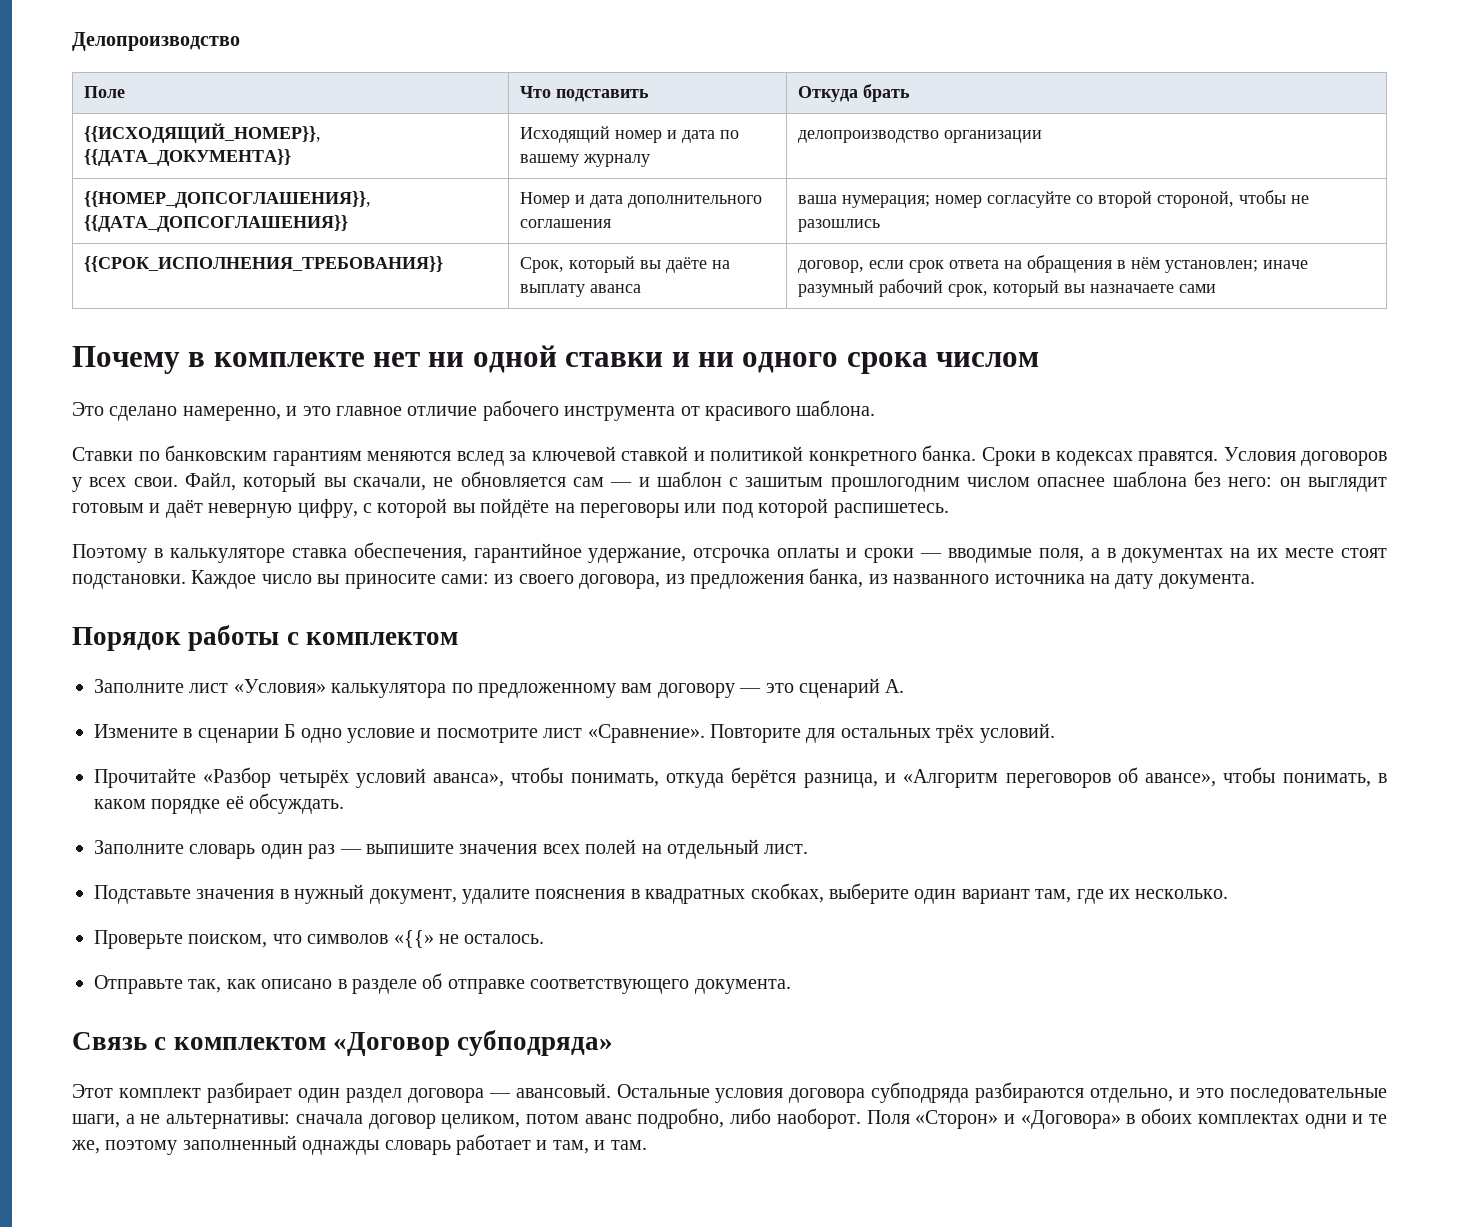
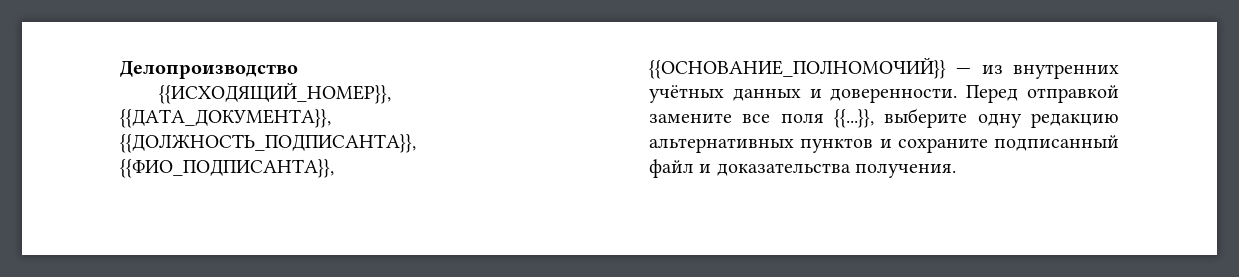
[83,86,125,98] [519,86,649,102] [797,84,910,102] [83,123,321,143] [83,149,291,166] [519,126,739,143] [519,154,650,167] [797,130,1042,143] [83,191,371,208] [83,215,348,232] [519,192,762,208] [519,219,611,228] [797,190,1309,208] [797,219,880,232] [83,256,443,272] [519,256,730,273] [519,284,641,297] [797,255,1308,273] [797,279,1216,297] [72,345,1040,374] [72,400,876,421] [72,445,1387,466] [72,471,1388,492] [72,498,949,518] [72,542,1388,563] [72,568,1255,589] [72,625,458,651] [94,678,905,698] [94,723,1055,743] [94,767,1387,788] [94,793,345,814] [94,839,809,859] [94,883,1229,904] [94,930,545,949] [94,973,791,994] [72,1030,614,1056] [72,1082,1387,1103] [72,1108,1387,1129] [71,1134,647,1155] // Поле | Что подставить | Откуда брать // {{ИСХОДЯЩИЙ_НОМЕР}}, {{ДАТА_ДОКУМЕНТА}} | Исходящий номер и дата по вашему журналу | делопроизводство организации // {{НОМЕР_ДОПСОГЛАШЕНИЯ}}, {{ДАТА_ДОПСОГЛАШЕНИЯ}} | Номер и дата дополнительного соглашения | ваша нумерация; номер согласуйте со второй стороной, чтобы не разошлись // {{СРОК_ИСПОЛНЕНИЯ_ТРЕБОВАНИЯ}} | Срок, который вы даёте на выплату аванса | договор, если срок ответа на обращения в нём установлен; иначе разумный рабочий срок, который вы назначаете сами // Почему в комплекте нет ни одной ставки и ни одного срока числом // Это сделано намеренно, и это главное отличие рабочего инструмента от красивого шаблона. // Ставки по банковским гарантиям меняются вслед за ключевой ставкой и политикой конкретного банка. Сроки в кодексах правятся. Условия договоров у всех свои. Файл, который вы скачали, не обновляется сам — и шаблон с зашитым прошлогодним числом опаснее шаблона без него: он выглядит готовым и даёт неверную цифру, с которой вы пойдёте на переговоры или под которой распишетесь. // Поэтому в калькуляторе ставка обеспечения, гарантийное удержание, отсрочка оплаты и сроки — вводимые поля, а в документах на их месте стоят подстановки. Каждое число вы приносите сами: из своего договора, из предложения банка, из названного источника на дату документа. // Порядок работы с комплектом // Заполните лист «Условия» калькулятора по предложенному вам договору — это сценарий А. // Измените в сценарии Б одно условие и посмотрите лист «Сравнение». Повторите для остальных трёх условий. // Прочитайте «Разбор четырёх условий аванса», чтобы понимать, откуда берётся разница, и «Алгоритм переговоров об авансе», чтобы понимать, в каком порядке её обсуждать. // Заполните словарь один раз — выпишите значения всех полей на отдельный лист. // Подставьте значения в нужный документ, удалите пояснения в квадратных скобках, выберите один вариант там, где их несколько. // Проверьте поиском, что символов «{{» не осталось. // Отправьте так, как описано в разделе об отправке соответствующего документа. // Связь с комплектом «Договор субподряда» // Этот комплект разбирает один раздел договора — авансовый. Остальные условия договора субподряда разбираются отдельно, и это последовательные шаги, а не альтернативы: сначала договор целиком, потом аванс подробно, либо наоборот. Поля «Сторон» и «Договора» в обоих комплектах одни и те же, поэтому заполненный однажды словарь работает и там, и там. -> [159,82,392,104] [120,109,331,128] [120,134,416,153] [120,159,334,178] [649,57,1119,79] [649,85,1119,103] [649,108,1119,128] [649,135,1119,153] [649,159,957,178] // {{ИСХОДЯЩИЙ_НОМЕР}}, {{ДАТА_ДОКУМЕНТА}}, {{ДОЛЖНОСТЬ_ПОДПИСАНТА}}, {{ФИО_ПОДПИСАНТА}}, {{ОСНОВАНИЕ_ПОЛНОМОЧИЙ}} — из внутренних учётных данных и доверенности. Перед отправкой замените все поля {{...}}, выберите одну редакцию альтернативных пунктов и сохраните подписанный файл и доказательства получения.

